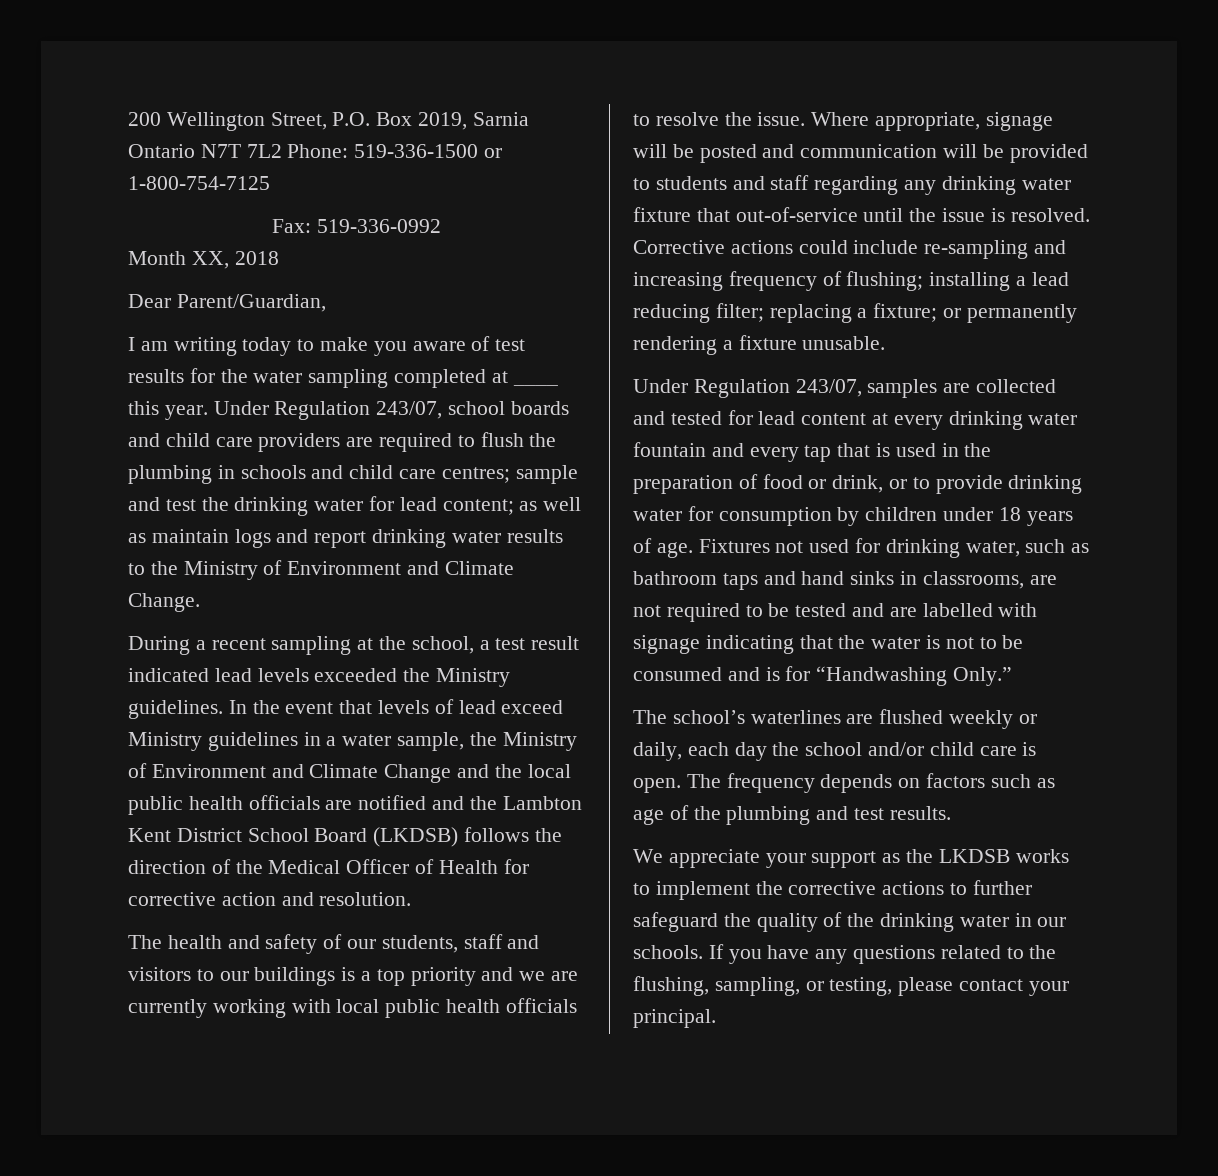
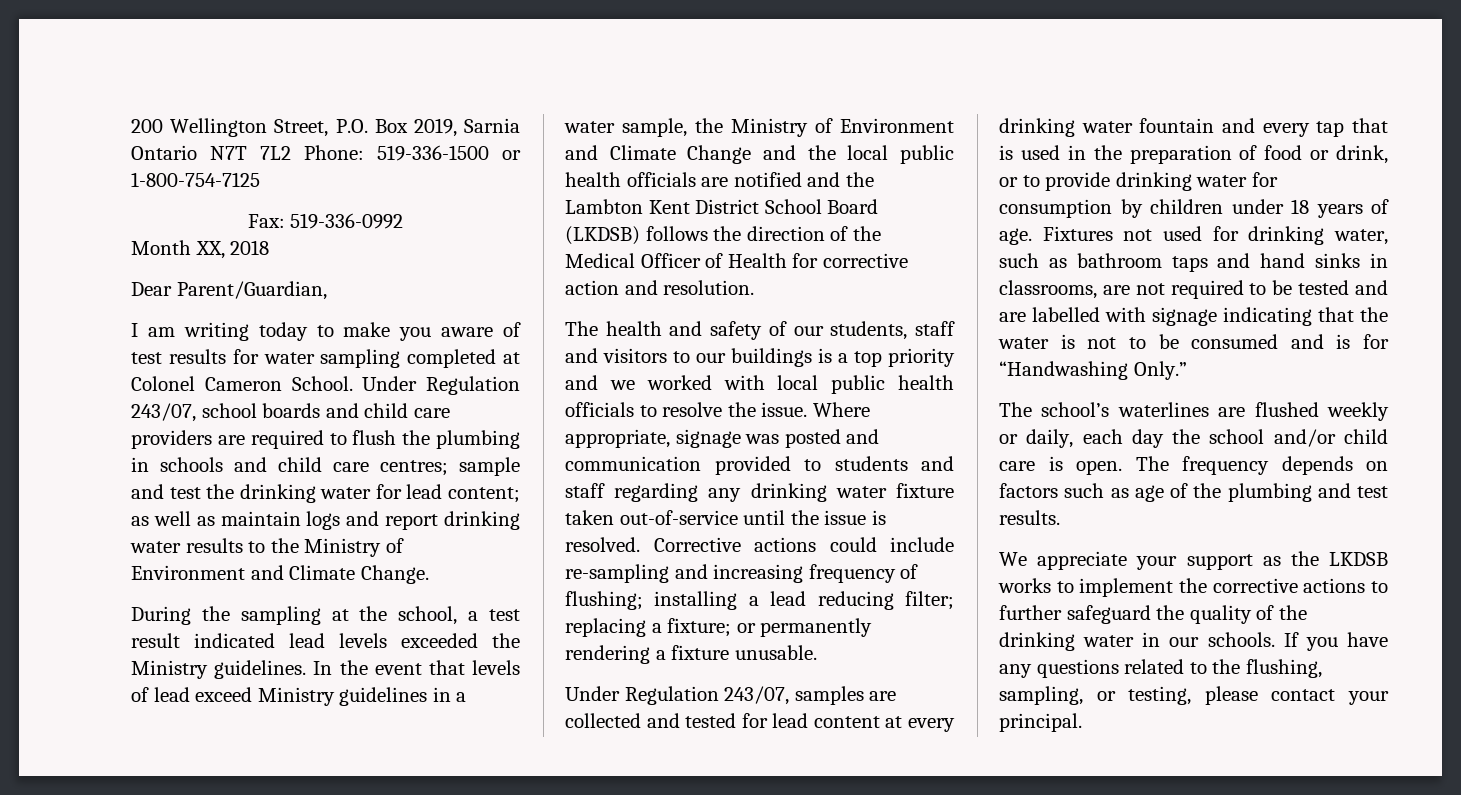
[220,369,248,383] the -> (259, 356) none
[512,383,558,386] [128,401,208,420] ____ this year. -> [131,376,353,391] Colonel Cameron School.
[195,638,266,650] a recent -> [201,606,230,621] the
[551,971,579,981] [128,999,286,1018] are currently working -> [646,375,712,390] worked
[633,144,694,158] will be -> [745,434,780,444] was
[943,144,1004,158] will be -> (701, 463) none
[696,208,730,222] that -> [565,510,614,525] taken

